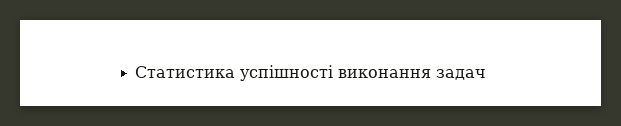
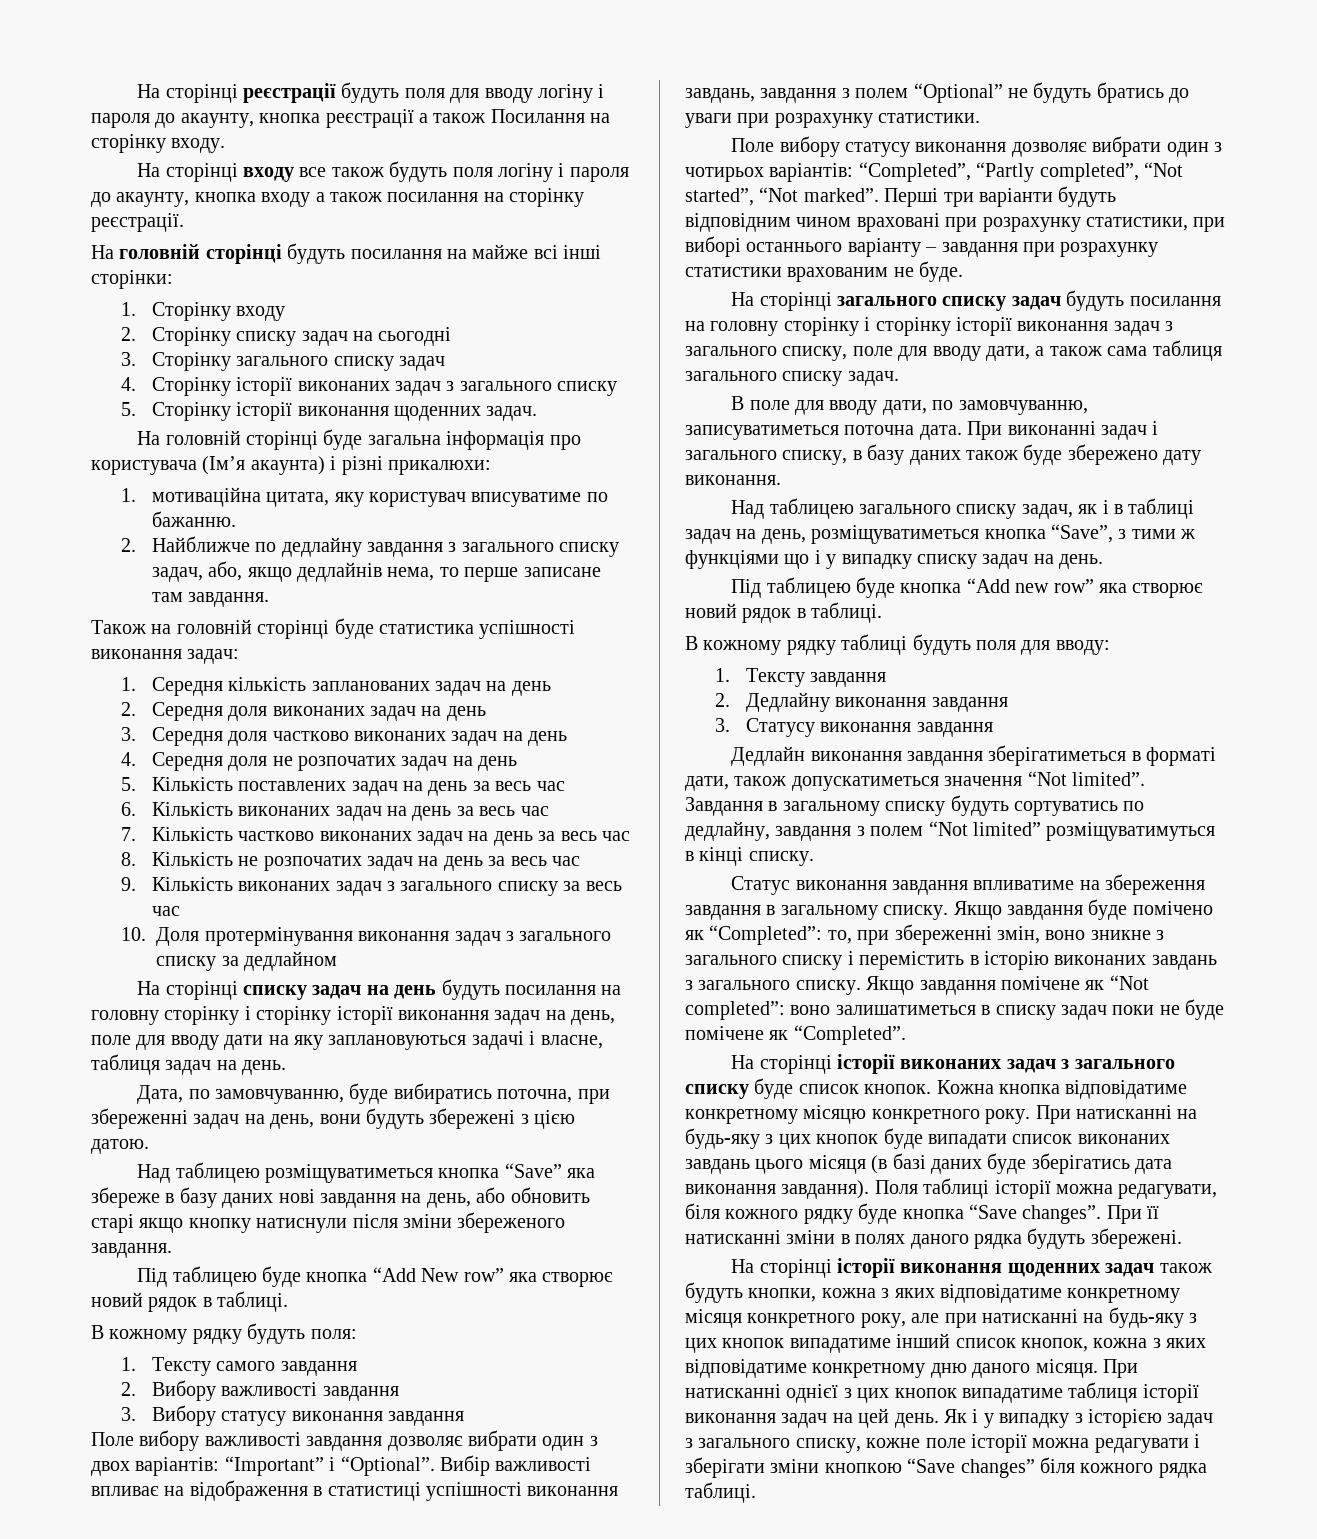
[135,65,487,81] Статистика успішності виконання задач -> [137,82,605,103] [91,109,611,128] [91,134,226,153] [137,161,629,182] [91,188,585,207] [91,213,184,232] [91,243,602,264] [91,270,173,289] [121,302,286,321] [121,327,452,346] [121,352,446,371] [121,377,618,396] [121,402,538,421] [137,429,581,450] [91,456,491,475] [121,487,608,507] [151,511,236,527] [121,536,620,557] [151,561,601,582] [151,592,270,607] [91,618,576,639] [91,649,240,664] [121,677,551,696] [121,702,486,721] [121,727,568,746] [121,752,518,771] [121,777,565,796] [121,802,549,821] [121,827,631,846] [121,852,581,871] [121,877,622,896] [151,906,180,916] [121,927,612,946] [156,951,338,971] [137,979,622,1000] [91,1006,616,1025] [91,1031,603,1050] [91,1054,287,1075] [137,1083,610,1104] [91,1108,576,1129] [91,1139,149,1154] [137,1162,596,1183] [91,1187,590,1208] [91,1212,566,1233] [91,1243,172,1258] [137,1266,614,1287] [91,1291,289,1312] [91,1323,357,1344] [121,1357,357,1376] [121,1380,399,1401] [121,1405,465,1426] [91,1430,598,1451] [91,1455,592,1476] [91,1480,619,1501] [685,82,1190,103] [685,113,981,128] [731,136,1222,157] [685,162,1183,182] [685,186,1117,207] [685,213,1226,232] [685,236,1159,257] [685,261,964,282] [731,290,1221,311] [685,317,1174,336] [685,340,1222,361] [685,371,899,386] [731,396,1088,415] [685,421,1159,440] [685,444,1202,465] [685,475,781,485] [731,498,1195,519] [685,524,1196,544] [685,550,1104,569] [731,577,1204,598] [685,602,883,623] [685,634,1110,655] [715,668,887,687] [715,692,1008,712] [715,718,993,737] [731,745,1217,766] [685,771,1145,791] [685,795,1145,816] [685,821,1216,841] [685,847,814,866] [731,874,1206,895] [685,899,1213,920] [685,924,1165,945] [685,951,1217,970] [685,975,1149,995] [685,999,1225,1020] [685,1025,906,1045] [731,1054,1175,1074] [685,1078,1188,1099] [685,1105,1198,1124] [685,1128,1170,1149] [685,1153,1173,1174] [685,1178,1218,1199] [685,1203,1160,1224] [685,1228,1182,1249] [731,1258,1212,1278] [685,1282,1181,1303] [685,1307,1198,1328] [685,1333,1207,1353] [685,1359,1138,1378] [685,1382,1199,1403] [685,1408,1214,1428] [685,1434,1201,1453] [685,1457,1207,1478] [685,1482,756,1503] На сторінці реєстрації будуть поля для вводу логіну і пароля до акаунту, кнопка реєстрації а також Посилання на сторінку входу. // На сторінці входу все також будуть поля логіну і пароля до акаунту, кнопка входу а також посилання на сторінку реєстрації. // На головній сторінці будуть посилання на майже всі інші сторінки: // 1. Сторінку входу // 2. Сторінку списку задач на сьогодні // 3. Сторінку загального списку задач // 4. Сторінку історії виконаних задач з загального списку // 5. Сторінку історії виконання щоденних задач. // На головній сторінці буде загальна інформація про користувача (Ім’я акаунта) і різні прикалюхи: // 1. мотиваційна цитата, яку користувач вписуватиме по бажанню. // 2. Найближче по дедлайну завдання з загального списку задач, або, якщо дедлайнів нема, то перше записане там завдання. // Також на головній сторінці буде статистика успішності виконання задач: // 1. Середня кількість запланованих задач на день // 2. Середня доля виконаних задач на день // 3. Середня доля частково виконаних задач на день // 4. Середня доля не розпочатих задач на день // 5. Кількість поставлених задач на день за весь час // 6. Кількість виконаних задач на день за весь час // 7. Кількість частково виконаних задач на день за весь час // 8. Кількість не розпочатих задач на день за весь час // 9. Кількість виконаних задач з загального списку за весь час // 10. Доля протермінування виконання задач з загального списку за дедлайном // На сторінці списку задач на день будуть посилання на головну сторінку і сторінку історії виконання задач на день, поле для вводу дати на яку заплановуються задачі і власне, таблиця задач на день. // Дата, по замовчуванню, буде вибиратись поточна, при збереженні задач на день, вони будуть збережені з цією датою. // Над таблицею розміщуватиметься кнопка “Save” яка збереже в базу даних нові завдання на день, або обновить старі якщо кнопку натиснули після зміни збереженого завдання. // Під таблицею буде кнопка “Add New row” яка створює новий рядок в таблиці. // В кожному рядку будуть поля: // 1. Тексту самого завдання // 2. Вибору важливості завдання // 3. Вибору статусу виконання завдання // Поле вибору важливості завдання дозволяє вибрати один з двох варіантів: “Important” і “Optional”. Вибір важливості впливає на відображення в статистиці успішності виконання завдань, завдання з полем “Optional” не будуть братись до уваги при розрахунку статистики. // Поле вибору статусу виконання дозволяє вибрати один з чотирьох варіантів: “Completed”, “Partly completed”, “Not started”, “Not marked”. Перші три варіанти будуть відповідним чином враховані при розрахунку статистики, при виборі останнього варіанту – завдання при розрахунку статистики врахованим не буде. // На сторінці загального списку задач будуть посилання на головну сторінку і сторінку історії виконання задач з загального списку, поле для вводу дати, а також сама таблиця загального списку задач. // В поле для вводу дати, по замовчуванню, записуватиметься поточна дата. При виконанні задач і загального списку, в базу даних також буде збережено дату виконання. // Над таблицею загального списку задач, як і в таблиці задач на день, розміщуватиметься кнопка “Save”, з тими ж функціями що і у випадку списку задач на день. // Під таблицею буде кнопка “Add new row” яка створює новий рядок в таблиці. // В кожному рядку таблиці будуть поля для вводу: // 1. Тексту завдання // 2. Дедлайну виконання завдання // 3. Статусу виконання завдання // Дедлайн виконання завдання зберігатиметься в форматі дати, також допускатиметься значення “Not limited”. Завдання в загальному списку будуть сортуватись по дедлайну, завдання з полем “Not limited” розміщуватимуться в кінці списку. // Статус виконання завдання впливатиме на збереження завдання в загальному списку. Якщо завдання буде помічено як “Completed”: то, при збереженні змін, воно зникне з загального списку і перемістить в історію виконаних завдань з загального списку. Якщо завдання помічене як “Not completed”: воно залишатиметься в списку задач поки не буде помічене як “Completed”. // На сторінці історії виконаних задач з загального списку буде список кнопок. Кожна кнопка відповідатиме конкретному місяцю конкретного року. При натисканні на будь-яку з цих кнопок буде випадати список виконаних завдань цього місяця (в базі даних буде зберігатись дата виконання завдання). Поля таблиці історії можна редагувати, біля кожного рядку буде кнопка “Save changes”. При її натисканні зміни в полях даного рядка будуть збережені. // На сторінці історії виконання щоденних задач також будуть кнопки, кожна з яких відповідатиме конкретному місяця конкретного року, але при натисканні на будь-яку з цих кнопок випадатиме інший список кнопок, кожна з яких відповідатиме конкретному дню даного місяця. При натисканні однієї з цих кнопок випадатиме таблиця історії виконання задач на цей день. Як і у випадку з історією задач з загального списку, кожне поле історії можна редагувати і зберігати зміни кнопкою “Save changes” біля кожного рядка таблиці.

